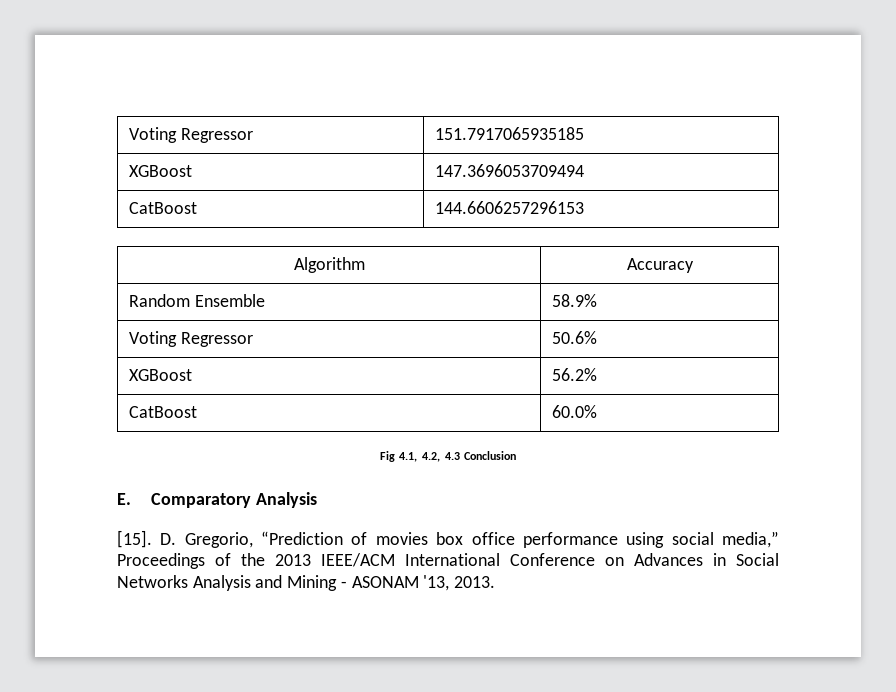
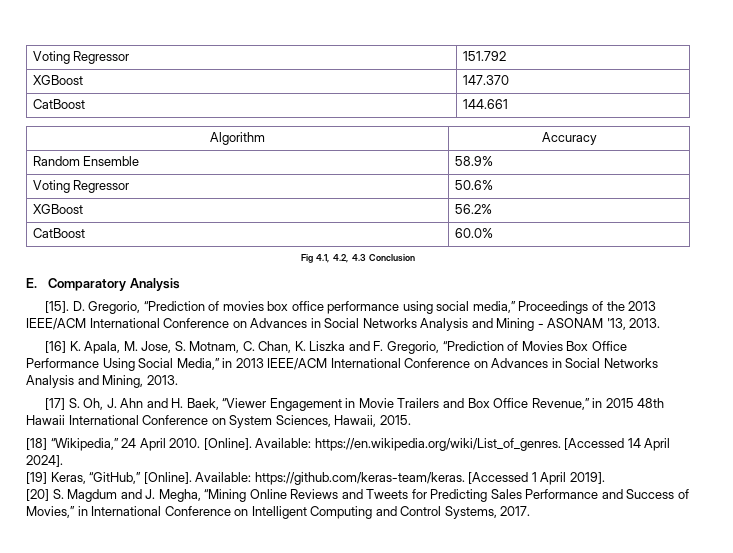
[129,127,253,143] [435,127,585,140] [129,165,193,177] [435,164,585,177] [129,202,198,214] [435,201,585,214] Voting Regressor | 151.7917065935185 // XGBoost | 147.3696053709494 // CatBoost | 144.6606257296153 -> [32,51,130,64] [462,51,506,61] [32,75,83,85] [462,75,509,85] [32,99,85,109] [462,99,508,109] Voting Regressor | 151.792 // XGBoost | 147.370 // CatBoost | 144.661
(496, 582) none -> [45,341,627,354] [26,358,658,371] [26,375,178,388] [45,398,665,411] [26,415,411,428] [26,438,671,451] [26,455,63,467] [26,472,605,485] [26,489,689,502] [26,506,531,519] // [16] K. Apala, M. Jose, S. Motnam, C. Chan, K. Liszka and F. Gregorio, “Prediction of Movies Box Office Performance Using Social Media,” in 2013 IEEE/ACM International Conference on Advances in Social Networks Analysis and Mining, 2013. // [17] S. Oh, J. Ahn and H. Baek, “Viewer Engagement in Movie Trailers and Box Office Revenue,” in 2015 48th Hawaii International Conference on System Sciences, Hawaii, 2015. // [18] “Wikipedia,” 24 April 2010. [Online]. Available: https://en.wikipedia.org/wiki/List_of_genres. [Accessed 14 April 2024]. // [19] Keras, “GitHub,” [Online]. Available: https://github.com/keras-team/keras. [Accessed 1 April 2019]. // [20] S. Magdum and J. Megha, “Mining Online Reviews and Tweets for Predicting Sales Performance and Success of Movies,” in International Conference on Intelligent Computing and Control Systems, 2017.

